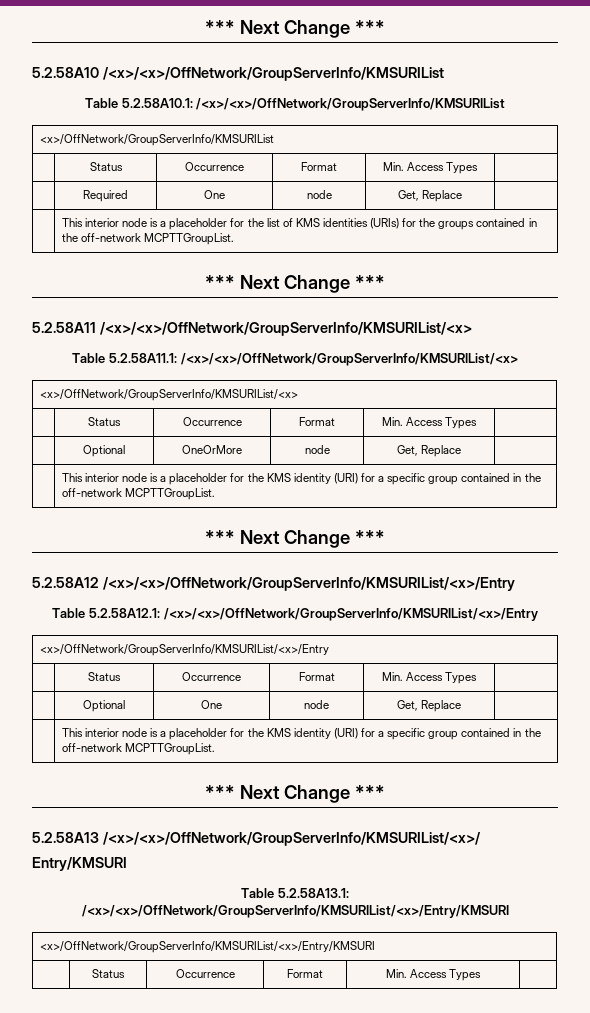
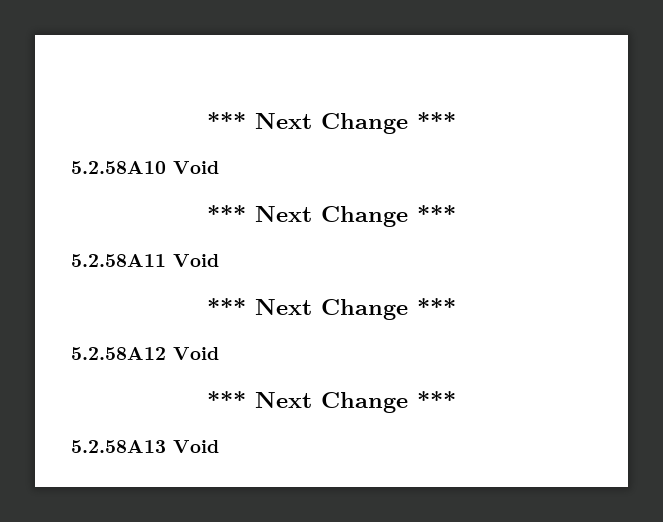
[102,67,444,81] [84,98,506,111] [39,134,274,146] [89,162,123,171] [185,162,244,171] [301,162,337,171] [382,162,479,174] [83,190,128,202] [204,190,225,199] [306,190,332,199] [397,190,463,202] [61,218,537,230] [61,233,234,245] /<x>/<x>/OffNetwork/GroupServerInfo/KMSURIList // Table 5.2.58A10.1: /<x>/<x>/OffNetwork/GroupServerInfo/KMSURIList // <x>/OffNetwork/GroupServerInfo/KMSURIList // | Status | Occurrence | Format | Min. Access Types | // | Required | One | node | Get, Replace | // | This interior node is a placeholder for the list of KMS identities (URIs) for the groups contained in the off-network MCPTTGroupList. -> [173,161,219,174] Void
[99,322,472,336] [72,353,518,366] [39,389,298,401] [88,417,121,426] [182,417,242,426] [299,417,335,426] [381,417,478,429] [83,445,125,457] [182,445,242,454] [304,445,330,454] [396,445,462,457] [61,473,541,485] [61,488,215,500] /<x>/<x>/OffNetwork/GroupServerInfo/KMSURIList/<x> // Table 5.2.58A11.1: /<x>/<x>/OffNetwork/GroupServerInfo/KMSURIList/<x> // <x>/OffNetwork/GroupServerInfo/KMSURIList/<x> // | Status | Occurrence | Format | Min. Access Types | // | Optional | OneOrMore | node | Get, Replace | // | This interior node is a placeholder for the KMS identity (URI) for a specific group contained in the off-network MCPTTGroupList. -> [173,254,219,267] Void
[102,577,515,591] [52,608,538,621] [39,644,329,656] [88,672,121,681] [182,672,241,681] [298,672,335,681] [381,672,478,684] [83,700,125,712] [201,700,222,709] [304,700,329,709] [396,700,462,712] [61,728,541,740] [61,743,215,755] /<x>/<x>/OffNetwork/GroupServerInfo/KMSURIList/<x>/Entry // Table 5.2.58A12.1: /<x>/<x>/OffNetwork/GroupServerInfo/KMSURIList/<x>/Entry // <x>/OffNetwork/GroupServerInfo/KMSURIList/<x>/Entry // | Status | Occurrence | Format | Min. Access Types | // | Optional | One | node | Get, Replace | // | This interior node is a placeholder for the KMS identity (URI) for a specific group contained in the off-network MCPTTGroupList. -> [173,347,219,360] Void
[102,832,481,846] [32,857,127,871] [241,888,349,898] [81,905,509,918] [39,941,375,953] [92,969,125,978] [175,969,235,978] [287,969,323,978] [385,969,482,981] /<x>/<x>/OffNetwork/GroupServerInfo/KMSURIList/<x>/ // Entry/KMSURI // Table 5.2.58A13.1: /<x>/<x>/OffNetwork/GroupServerInfo/KMSURIList/<x>/Entry/KMSURI // <x>/OffNetwork/GroupServerInfo/KMSURIList/<x>/Entry/KMSURI // | Status | Occurrence | Format | Min. Access Types | -> [173,440,219,453] Void

